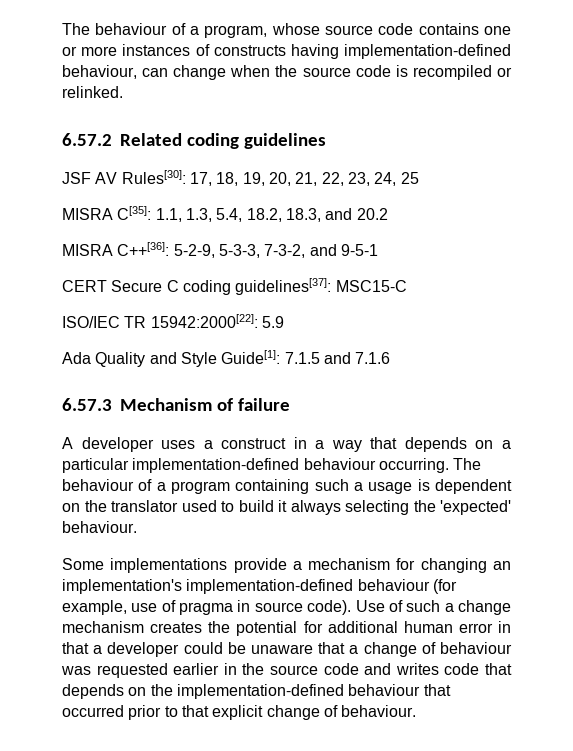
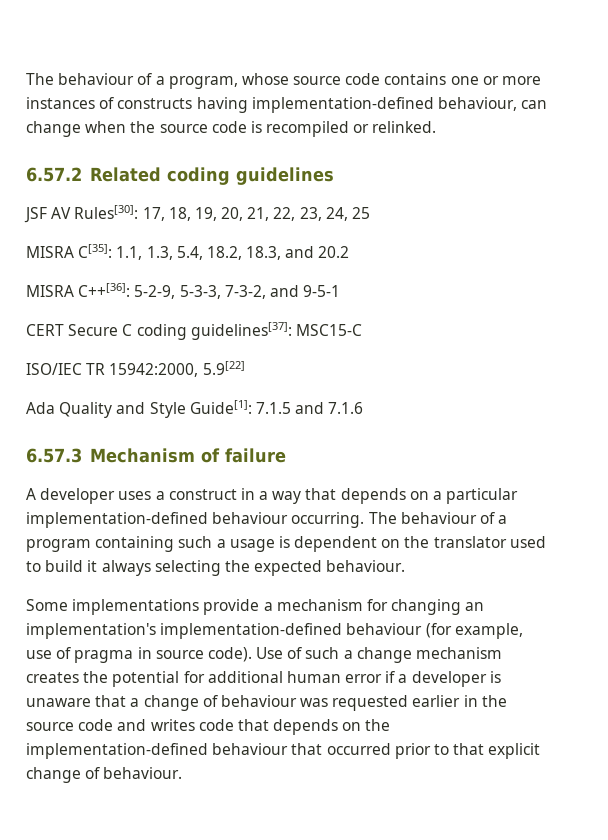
[150,314,284,328] 15942:2000[22]: 5.9 -> [109,361,245,377] 15942:2000, 5.9[22]
[440,500,511,515] 'expected' -> [254,560,323,576] expected
[498,621,511,633] [62,642,246,657] in that a developer could be -> [385,671,501,687] if a developer is

